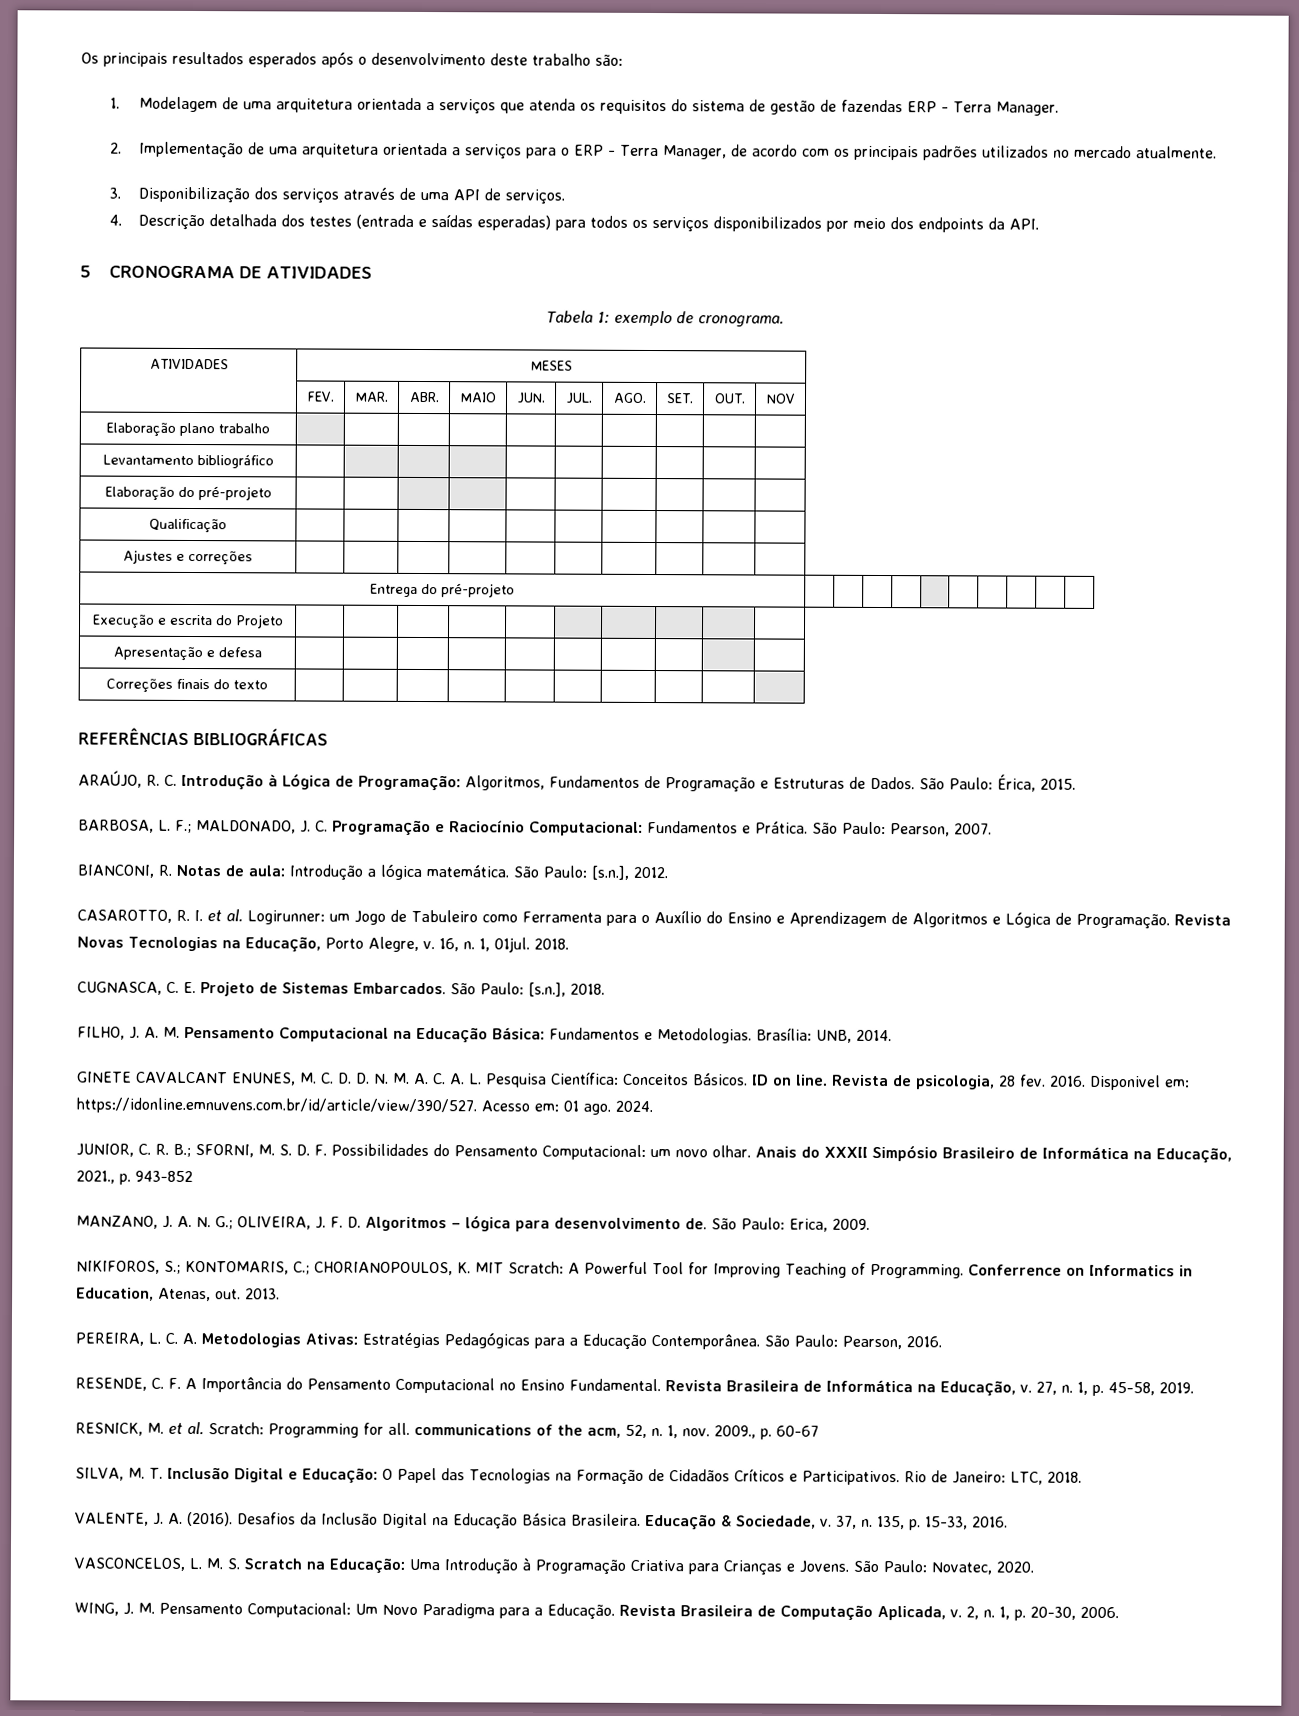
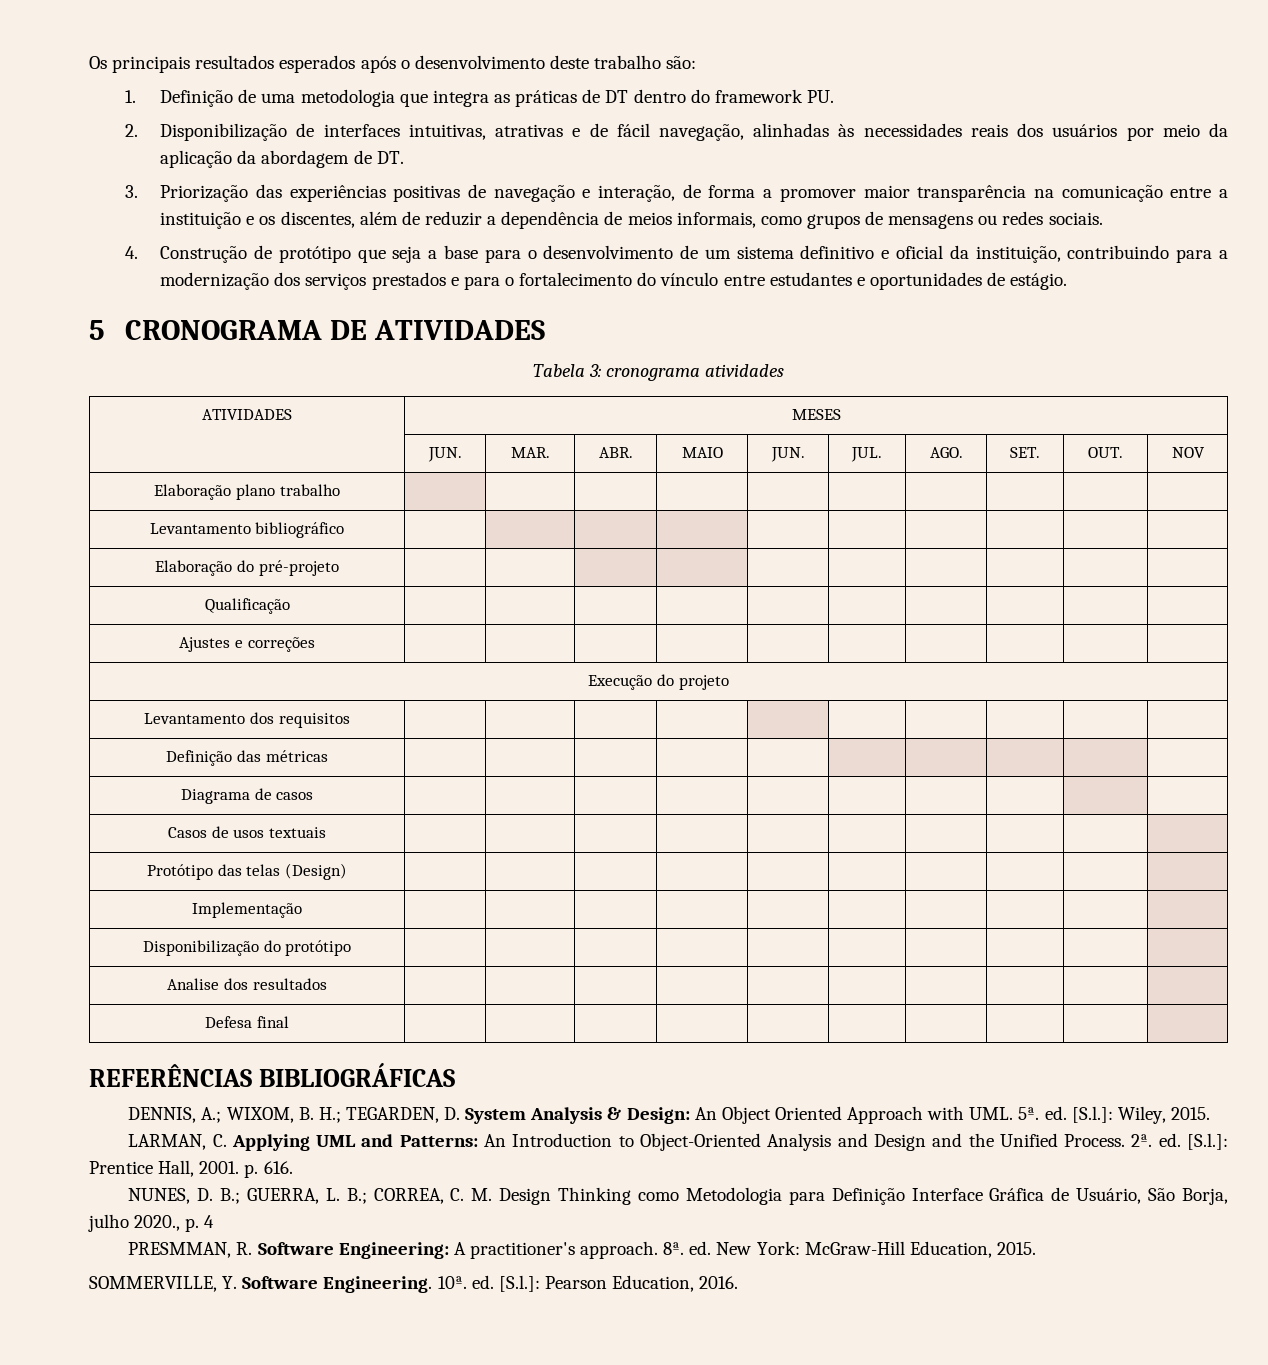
[139,96,1060,116] [110,141,1218,161] [109,186,566,205] [109,214,1040,233] Modelagem de uma arquitetura orientada a serviços que atenda os requisitos do sistema de gestão de fazendas ERP - Terra Manager. // 2. Implementação de uma arquitetura orientada a serviços para o ERP - Terra Manager, de acordo com os principais padrões utilizados no mercado atualmente. // 3. Disponibilização dos serviços através de uma API de serviços. // 4. Descrição detalhada dos testes (entrada e saídas esperadas) para todos os serviços disponibilizados por meio dos endpoints da API. -> [160,89,834,107] [124,123,1229,141] [160,150,404,168] [124,184,1229,202] [160,211,1103,229] [124,245,1228,263] [160,272,1068,290] Definição de uma metodologia que integra as práticas de DT dentro do framework PU. // 2. Disponibilização de interfaces intuitivas, atrativas e de fácil navegação, alinhadas às necessidades reais dos usuários por meio da aplicação da abordagem de DT. // 3. Priorização das experiências positivas de navegação e interação, de forma a promover maior transparência na comunicação entre a instituição e os discentes, além de reduzir a dependência de meios informais, como grupos de mensagens ou redes sociais. // 4. Construção de protótipo que seja a base para o desenvolvimento de um sistema definitivo e oficial da instituição, contribuindo para a modernização dos serviços prestados e para o fortalecimento do vínculo entre estudantes e oportunidades de estágio.
[596,310,784,328] 1: exemplo de cronograma. -> [588,364,785,381] 3: cronograma atividades
[306,391,335,402] FEV. -> [427,447,462,462] JUN.
[370,583,515,598] [91,614,284,629] [112,646,262,662] [106,678,268,693] [78,727,328,746] [78,770,1076,793] [78,819,992,837] [77,863,668,881] [77,909,1231,930] [77,936,569,953] [77,981,605,997] [77,1026,892,1044] [77,1071,1190,1091] [76,1097,653,1115] [76,1143,1232,1163] [76,1170,193,1185] [76,1215,870,1232] [76,1260,1193,1279] [76,1287,280,1302] [75,1332,942,1350] [75,1377,1194,1396] [75,1421,819,1440] [75,1466,1082,1486] [75,1511,1008,1531] [74,1557,1034,1576] [74,1602,1119,1621] Entrega do pré-projeto | | | | | | | | | | // Execução e escrita do Projeto | | | | | | | | | | // Apresentação e defesa | | | | | | | | | | // Correções finais do texto | | | | | | | | | | // REFERÊNCIAS BIBLIOGRÁFICAS // ARAÚJO, R. C. Introdução à Lógica de Programação: Algoritmos, Fundamentos de Programação e Estruturas de Dados. São Paulo: Érica, 2015. // BARBOSA, L. F.; MALDONADO, J. C. Programação e Raciocínio Computacional: Fundamentos e Prática. São Paulo: Pearson, 2007. // BIANCONI, R. Notas de aula: Introdução a lógica matemática. São Paulo: [s.n.], 2012. // CASAROTTO, R. I. et al. Logirunner: um Jogo de Tabuleiro como Ferramenta para o Auxílio do Ensino e Aprendizagem de Algoritmos e Lógica de Programação. Revista Novas Tecnologias na Educação, Porto Alegre, v. 16, n. 1, 01jul. 2018. // CUGNASCA, C. E. Projeto de Sistemas Embarcados. São Paulo: [s.n.], 2018. // FILHO, J. A. M. Pensamento Computacional na Educação Básica: Fundamentos e Metodologias. Brasília: UNB, 2014. // GINETE CAVALCANT ENUNES, M. C. D. D. N. M. A. C. A. L. Pesquisa Científica: Conceitos Básicos. ID on line. Revista de psicologia, 28 fev. 2016. Disponivel em: https://idonline.emnuvens.com.br/id/article/view/390/527. Acesso em: 01 ago. 2024. // JUNIOR, C. R. B.; SFORNI, M. S. D. F. Possibilidades do Pensamento Computacional: um novo olhar. Anais do XXXII Simpósio Brasileiro de Informática na Educação, 2021., p. 943-852 // MANZANO, J. A. N. G.; OLIVEIRA, J. F. D. Algoritmos – lógica para desenvolvimento de. São Paulo: Erica, 2009. // NIKIFOROS, S.; KONTOMARIS, C.; CHORIANOPOULOS, K. MIT Scratch: A Powerful Tool for Improving Teaching of Programming. Conferrence on Informatics in Education, Atenas, out. 2013. // PEREIRA, L. C. A. Metodologias Ativas: Estratégias Pedagógicas para a Educação Contemporânea. São Paulo: Pearson, 2016. // RESENDE, C. F. A Importância do Pensamento Computacional no Ensino Fundamental. Revista Brasileira de Informática na Educação, v. 27, n. 1, p. 45-58, 2019. // RESNICK, M. et al. Scratch: Programming for all. communications of the acm, 52, n. 1, nov. 2009., p. 60-67 // SILVA, M. T. Inclusão Digital e Educação: O Papel das Tecnologias na Formação de Cidadãos Críticos e Participativos. Rio de Janeiro: LTC, 2018. // VALENTE, J. A. (2016). Desafios da Inclusão Digital na Educação Básica Brasileira. Educação & Sociedade, v. 37, n. 135, p. 15-33, 2016. // VASCONCELOS, L. M. S. Scratch na Educação: Uma Introdução à Programação Criativa para Crianças e Jovens. São Paulo: Novatec, 2020. // WING, J. M. Pensamento Computacional: Um Novo Paradigma para a Educação. Revista Brasileira de Computação Aplicada, v. 2, n. 1, p. 20-30, 2006. -> [588,674,729,690] [144,712,350,728] [166,750,328,766] [180,788,314,804] [168,826,326,838] [147,863,347,880] [192,902,302,918] [142,940,352,956] [167,978,327,990] [205,1016,289,1028] [89,1063,455,1087] [128,1106,1211,1124] [128,1133,1228,1151] [89,1160,293,1178] [128,1187,1228,1205] [88,1214,215,1232] [128,1241,1036,1259] [89,1275,739,1293] Execução do projeto // Levantamento dos requisitos | | | | | | | | | | // Definição das métricas | | | | | | | | | | // Diagrama de casos | | | | | | | | | | // Casos de usos textuais | | | | | | | | | | // Protótipo das telas (Design) | | | | | | | | | | // Implementação | | | | | | | | | | // Disponibilização do protótipo | | | | | | | | | | // Analise dos resultados | | | | | | | | | | // Defesa final | | | | | | | | | | // REFERÊNCIAS BIBLIOGRÁFICAS // DENNIS, A.; WIXOM, B. H.; TEGARDEN, D. System Analysis & Design: An Object Oriented Approach with UML. 5ª. ed. [S.l.]: Wiley, 2015. // LARMAN, C. Applying UML and Patterns: An Introduction to Object-Oriented Analysis and Design and the Unified Process. 2ª. ed. [S.l.]: Prentice Hall, 2001. p. 616. // NUNES, D. B.; GUERRA, L. B.; CORREA, C. M. Design Thinking como Metodologia para Definição Interface Gráfica de Usuário, São Borja, julho 2020., p. 4 // PRESMMAN, R. Software Engineering: A practitioner's approach. 8ª. ed. New York: McGraw-Hill Education, 2015. // SOMMERVILLE, Y. Software Engineering. 10ª. ed. [S.l.]: Pearson Education, 2016.

